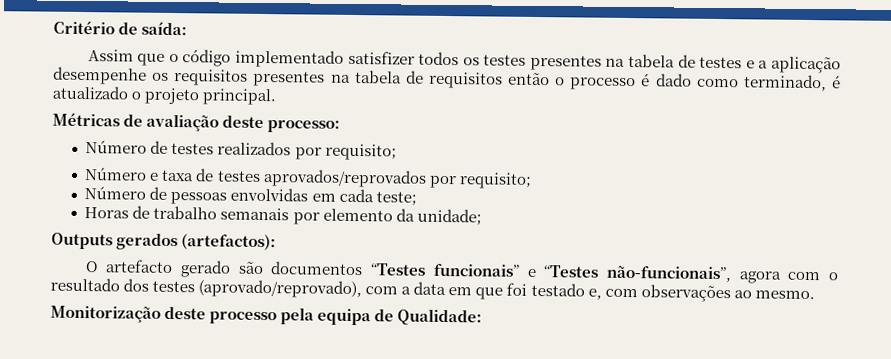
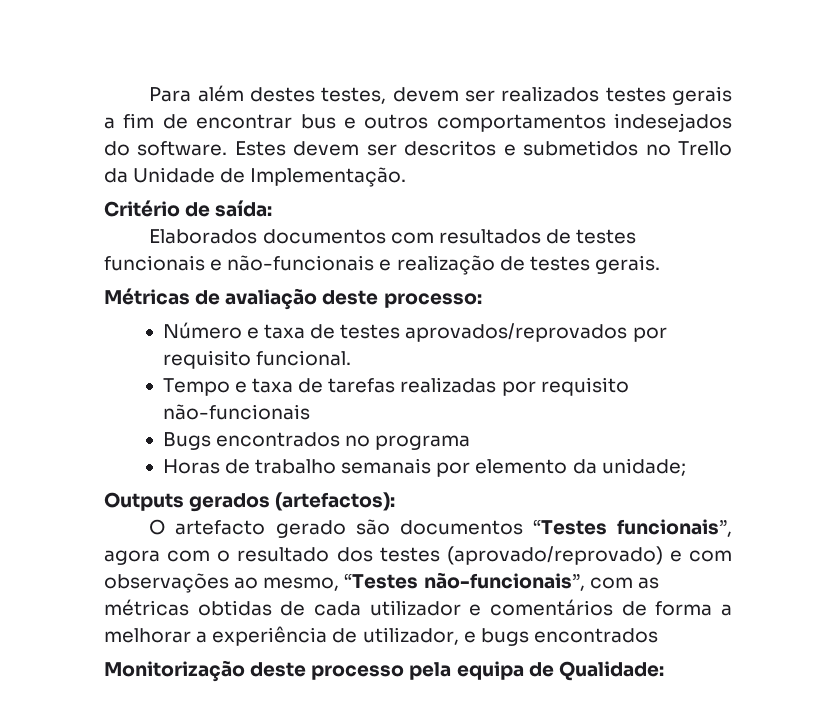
[53,20,188,36] [87,49,841,74] [53,66,841,92] [52,85,277,106] Critério de saída: // Assim que o código implementado satisfizer todos os testes presentes na tabela de testes e a aplicação desempenhe os requisitos presentes na tabela de requisitos então o processo é dado como terminado, é atualizado o projeto principal. -> [149,85,732,105] [104,113,732,132] [104,140,733,156] [104,167,407,187] [104,200,273,217] [149,229,637,244] [104,255,660,275] Para além destes testes, devem ser realizados testes gerais a fim de encontrar bus e outros comportamentos indesejados do software. Estes devem ser descritos e submetidos no Trello da Unidade de Implementação. // Critério de saída: // Elaborados documentos com resultados de testes funcionais e não-funcionais e realização de testes gerais.
[85,140,397,161] // Número de testes realizados por requisito; -> (482, 300) none
[458,172,532,189] [84,186,417,206] requisito; // Número de pessoas envolvidas em cada teste; -> [162,350,351,369] [162,377,629,396] [162,404,310,420] [162,432,471,450] requisito funcional. // Tempo e taxa de tarefas realizadas por requisito não-funcionais // Bugs encontrados no programa
[432,263,732,283] funcionais” e “Testes não-funcionais”, -> [617,519,732,537] funcionais”,
[198,279,815,303] (aprovado/reprovado), com a data em que foi testado e, com observações ao mesmo. -> [446,546,732,565] [104,572,659,593] [104,599,732,616] [104,626,658,646] (aprovado/reprovado) e com observações ao mesmo, “Testes não-funcionais”, com as métricas obtidas de cada utilizador e comentários de forma a melhorar a experiência de utilizador, e bugs encontrados

